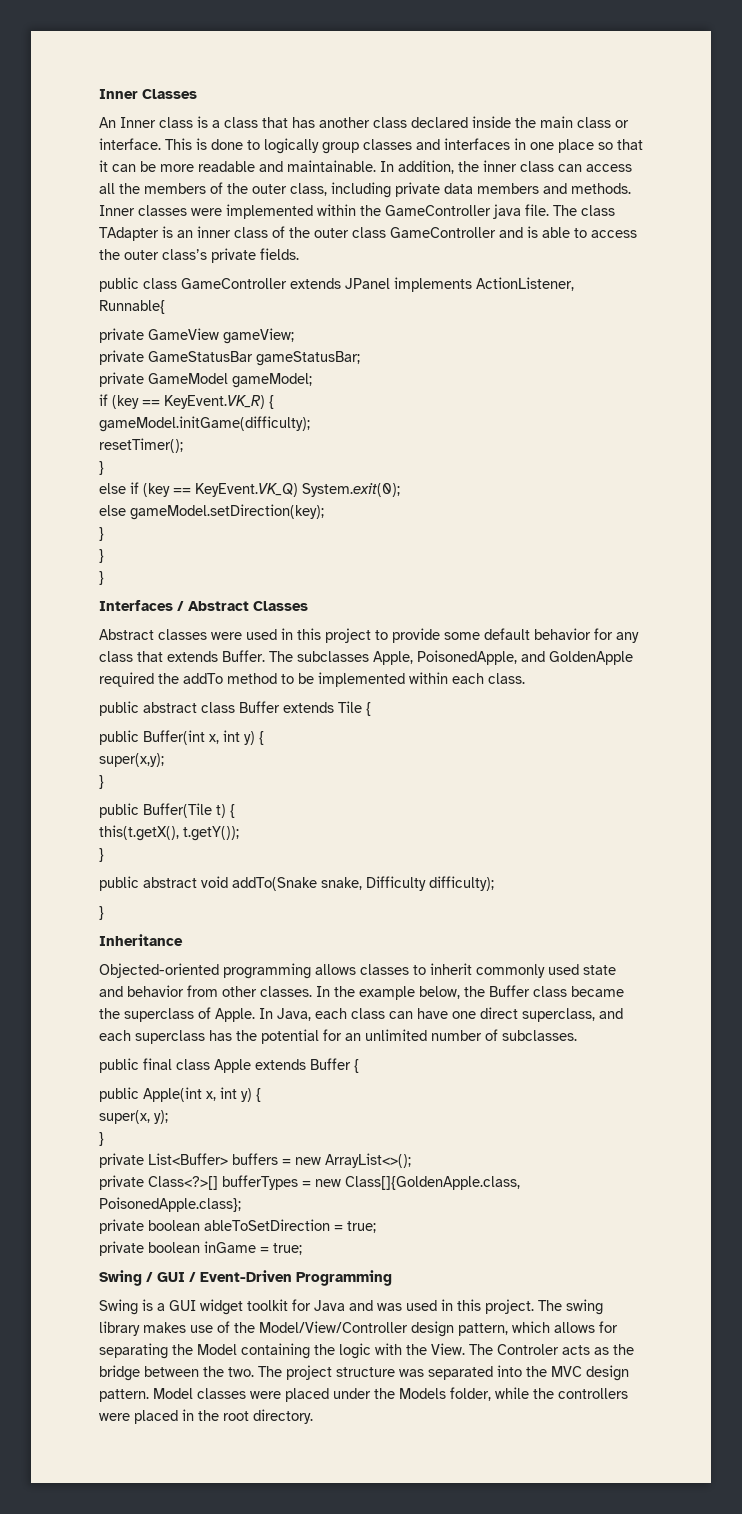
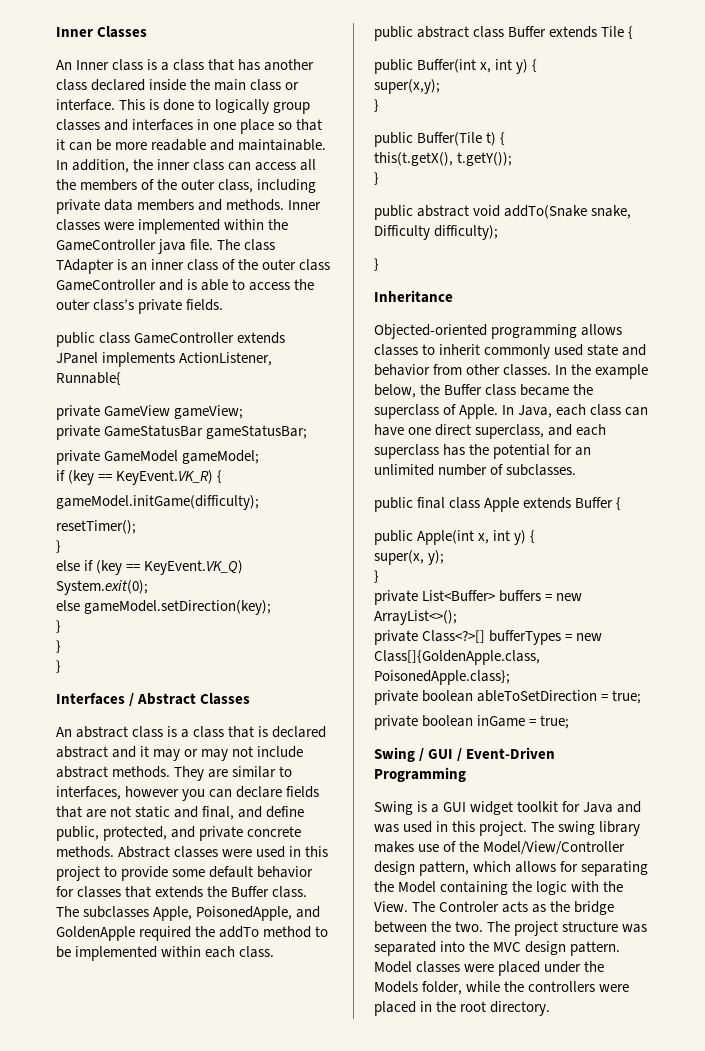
(308, 606) none -> [56,726,327,738] [56,746,304,761] [56,766,293,781] [56,786,320,801] [56,806,305,820] [56,826,302,841] [56,846,114,858] An abstract class is a class that is declared abstract and it may or may not include abstract methods. They are similar to interfaces, however you can declare fields that are not static and final, and define public, protected, and private concrete methods.
[616,632,639,643] [99,650,265,662] any class that extends Buffer. -> [77,886,308,898] classes that extends the Buffer class.

